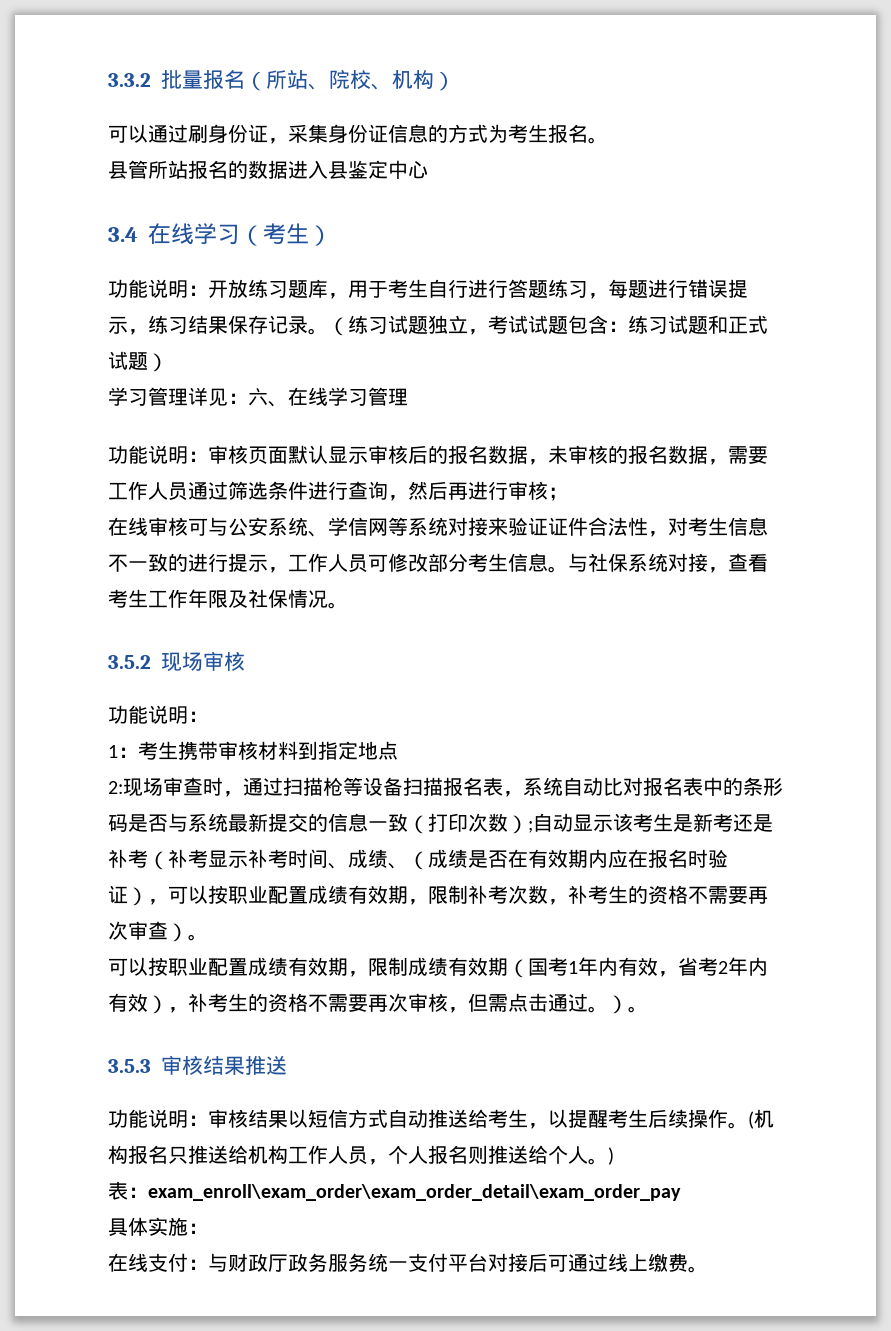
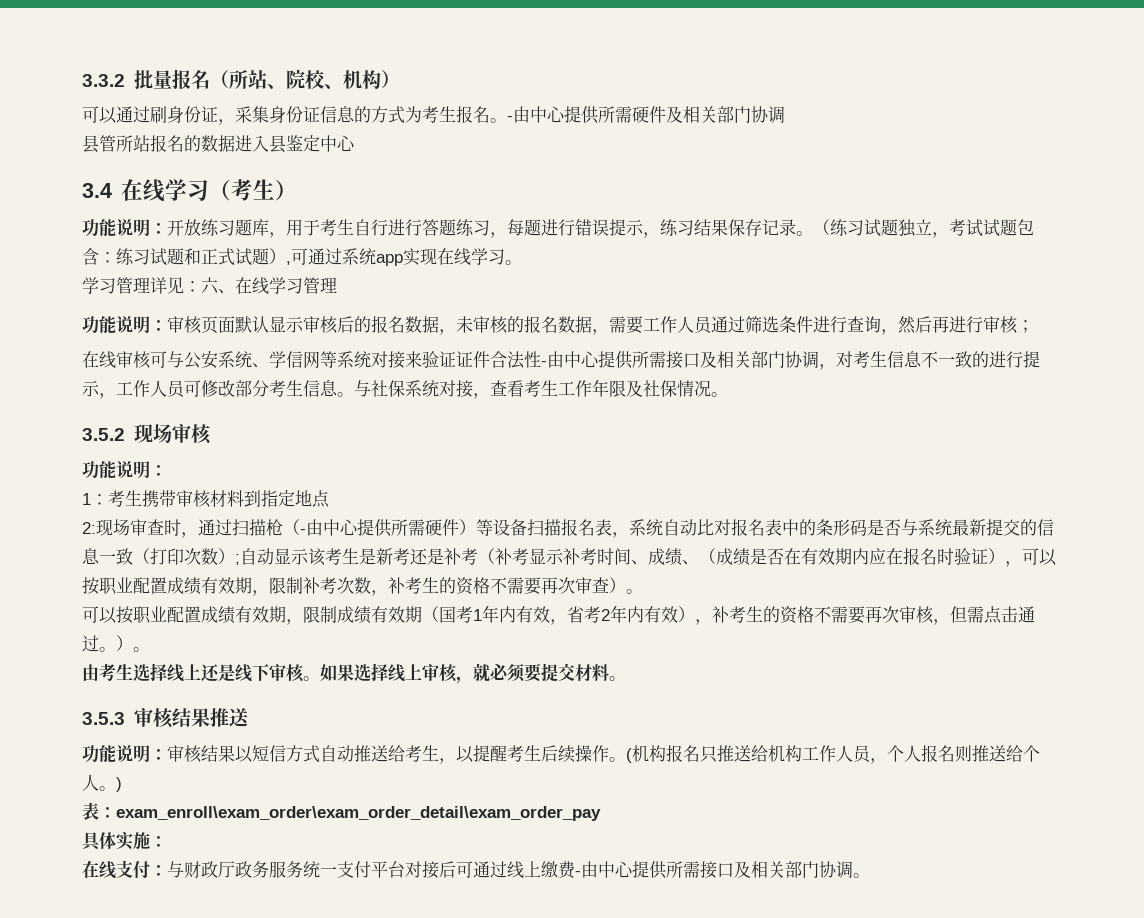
(608, 140) none -> [507,106,785,124] -由中心提供所需硬件及相关部门协调
(168, 362) none -> [286,248,522,266] ,可通过系统app实现在线学习。
(648, 526) none -> [541,351,819,369] -由中心提供所需接口及相关部门协调
(343, 786) none -> [283,519,476,537] （-由中心提供所需硬件）
(648, 1009) none -> [82,663,626,684] // 由考生选择线上还是线下审核。如果选择线上审核，就必须要提交材料。
(688, 1262) none -> [575,861,853,879] -由中心提供所需接口及相关部门协调

